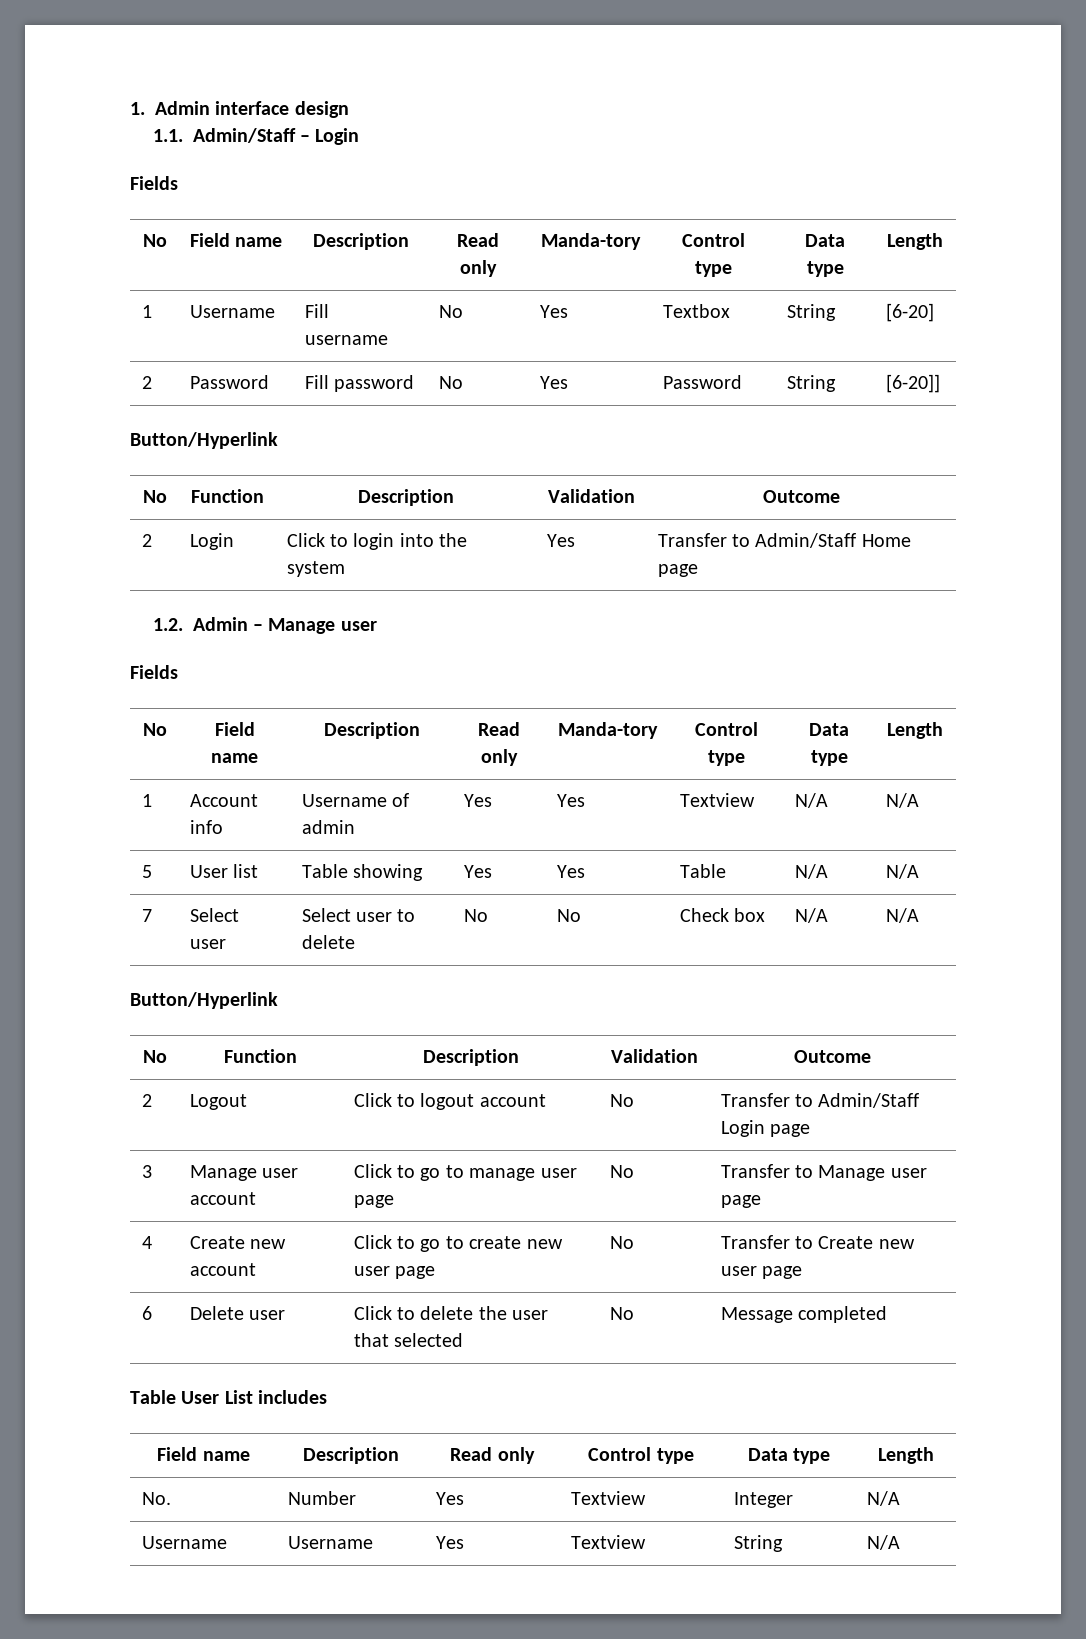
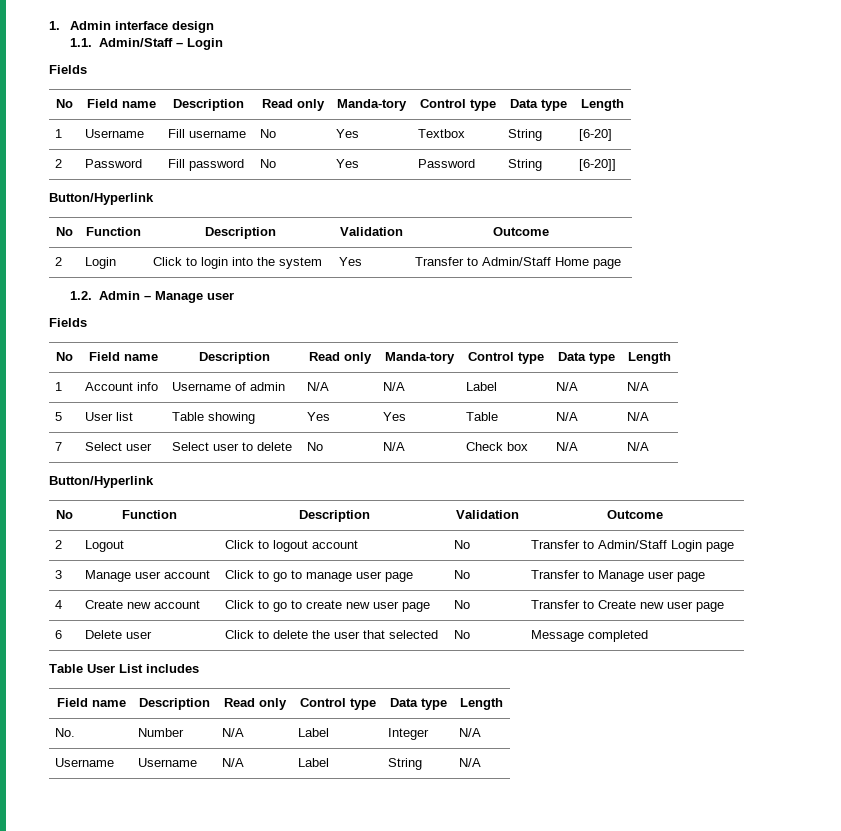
[463,794,492,807] [556,794,585,807] [679,793,755,807] Yes | Yes | Textview -> [307,382,330,391] [383,382,406,391] [466,382,498,391] N/A | N/A | Label
[556,909,581,922] No -> [383,442,406,451] N/A
[435,1492,464,1505] [570,1491,646,1505] Yes | Textview -> [222,728,245,737] [298,728,330,737] N/A | Label
[435,1536,464,1549] [570,1535,646,1549] Yes | Textview -> [222,758,245,767] [298,758,330,767] N/A | Label

